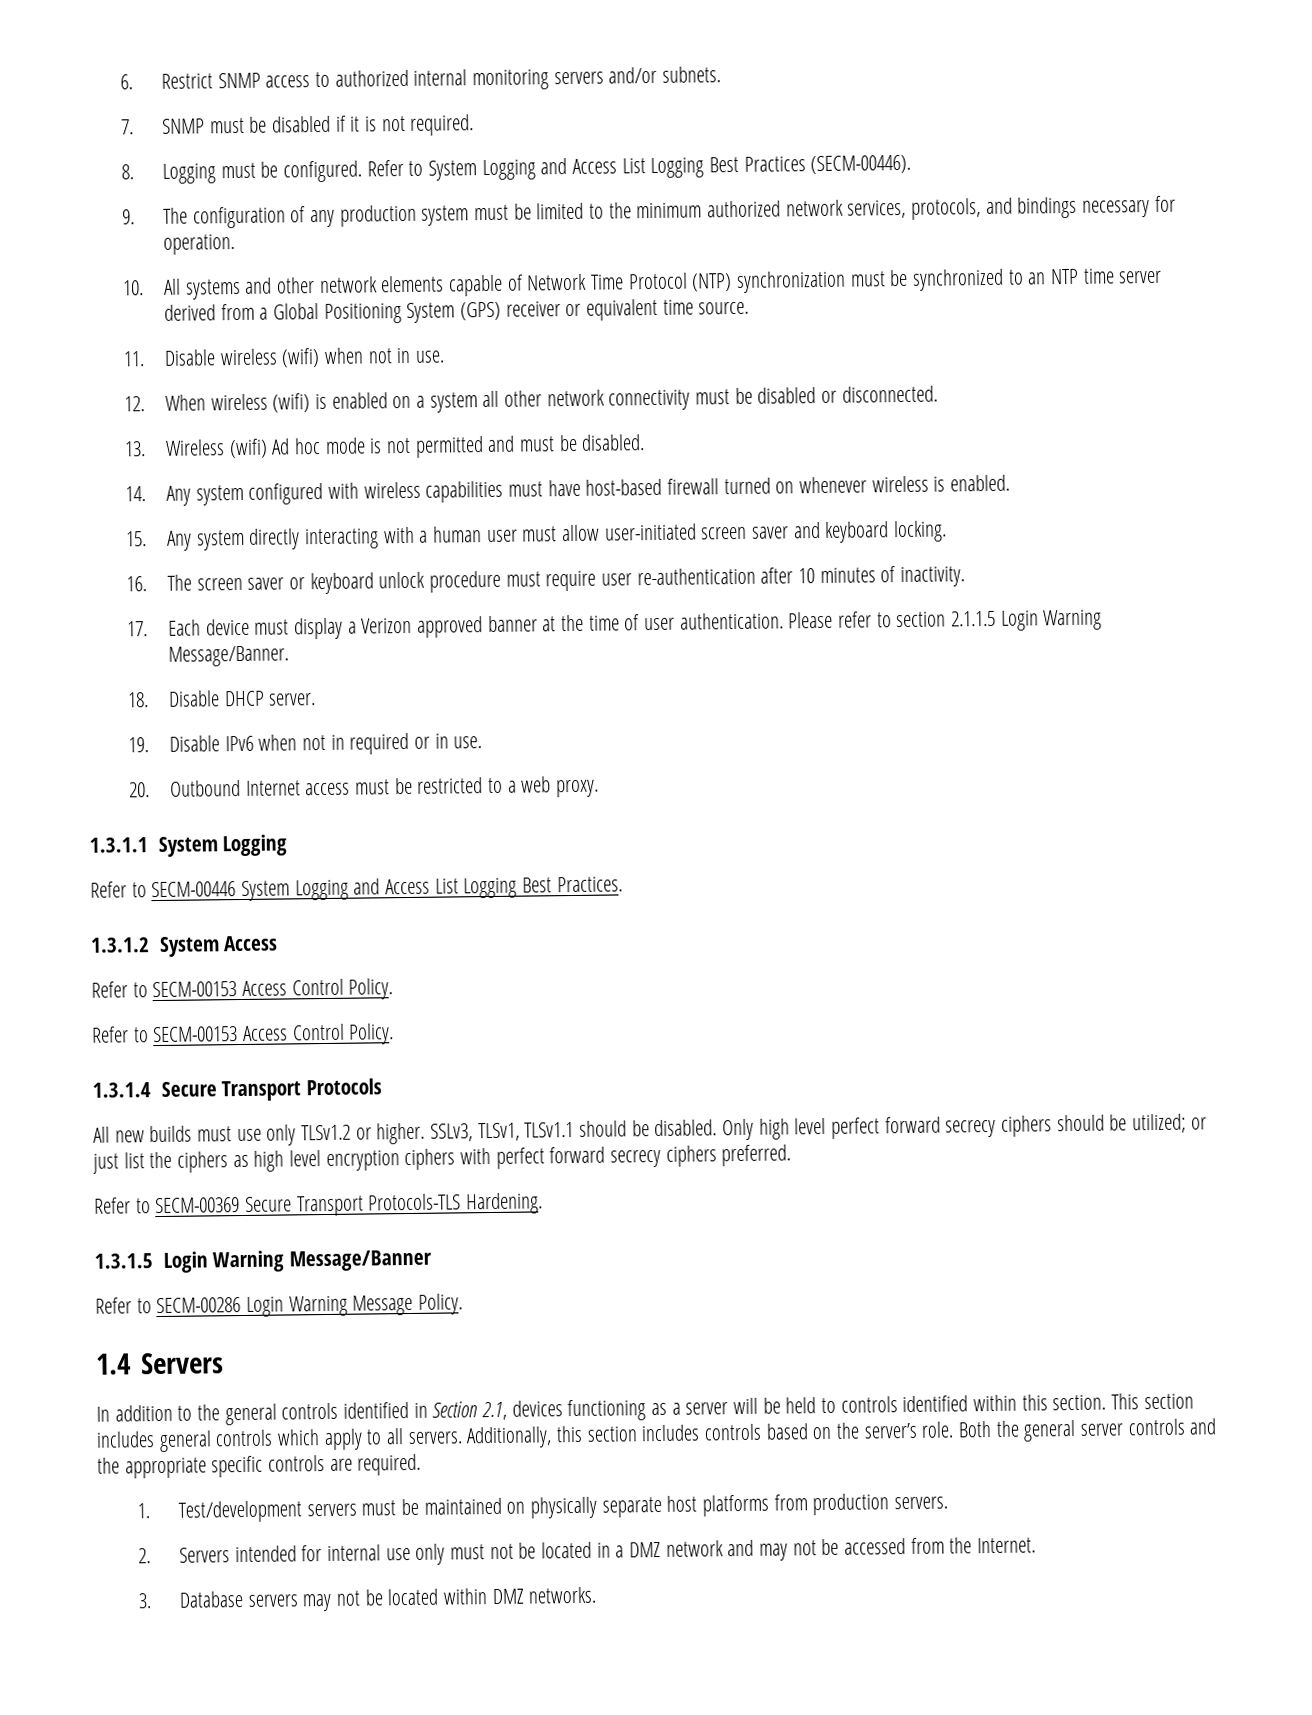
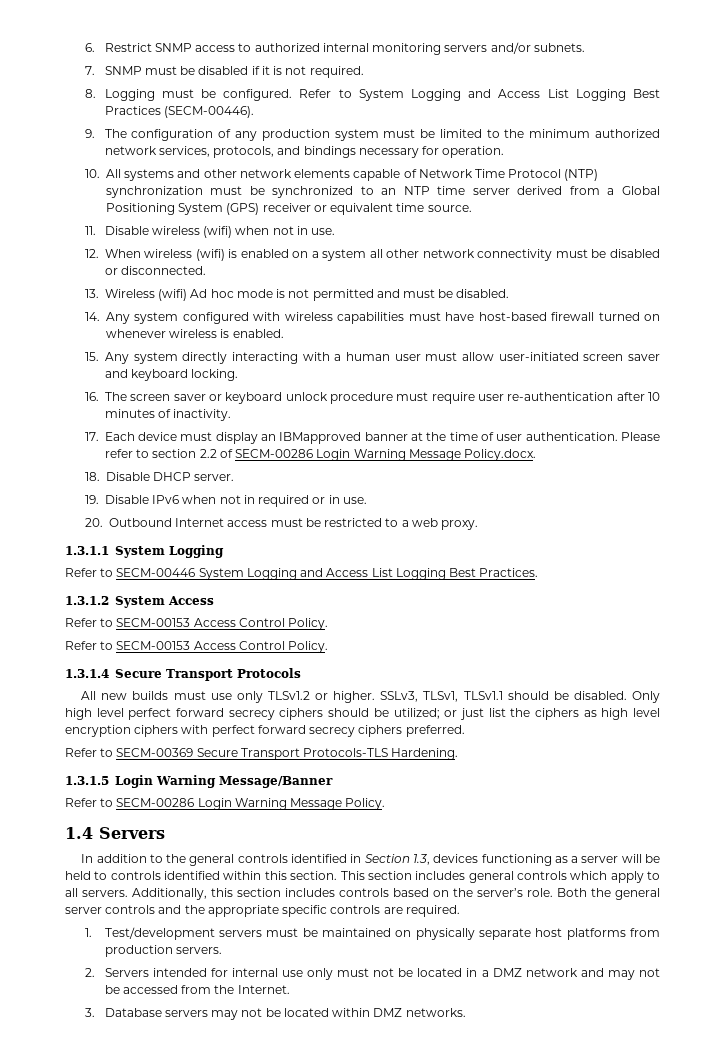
[347,616,483,638] a Verizon approved -> [261,432,362,444] an IBMapproved
[950,609,1103,631] [167,645,289,667] 2.1.1.5 Login Warning Message/Banner. -> [199,449,536,461] 2.2 of SECM-00286 Login Warning Message Policy.docx.
[481,1401,508,1421] 2.1, -> [412,854,430,865] 1.3,

